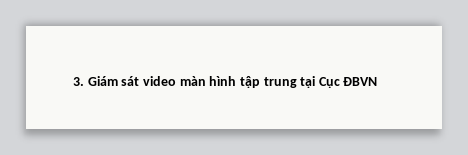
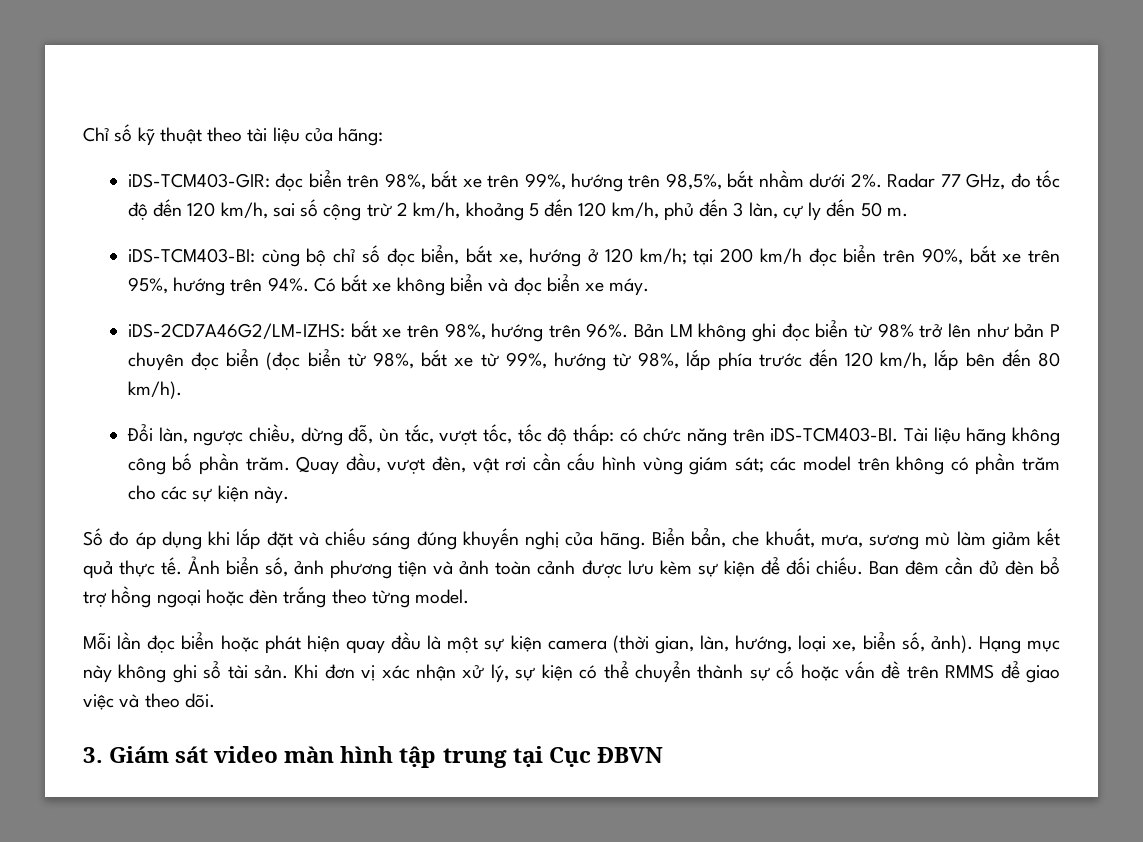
(73, 81) none -> [83,124,384,146] [127,170,1061,192] [127,199,908,221] [127,245,1060,267] [127,274,650,296] [127,320,1060,342] [127,349,1060,371] [127,381,182,399] [126,424,1060,446] [127,453,1060,475] [127,485,289,504] [83,528,1060,550] [83,556,1061,579] [83,586,470,608] [83,632,1060,654] [83,661,1060,683] [83,693,215,710] Chỉ số kỹ thuật theo tài liệu của hãng: // iDS-TCM403-GIR: đọc biển trên 98%, bắt xe trên 99%, hướng trên 98,5%, bắt nhầm dưới 2%. Radar 77 GHz, đo tốc độ đến 120 km/h, sai số cộng trừ 2 km/h, khoảng 5 đến 120 km/h, phủ đến 3 làn, cự ly đến 50 m. // iDS-TCM403-BI: cùng bộ chỉ số đọc biển, bắt xe, hướng ở 120 km/h; tại 200 km/h đọc biển trên 90%, bắt xe trên 95%, hướng trên 94%. Có bắt xe không biển và đọc biển xe máy. // iDS-2CD7A46G2/LM-IZHS: bắt xe trên 98%, hướng trên 96%. Bản LM không ghi đọc biển từ 98% trở lên như bản P chuyên đọc biển (đọc biển từ 98%, bắt xe từ 99%, hướng từ 98%, lắp phía trước đến 120 km/h, lắp bên đến 80 km/h). // Đổi làn, ngược chiều, dừng đỗ, ùn tắc, vượt tốc, tốc độ thấp: có chức năng trên iDS-TCM403-BI. Tài liệu hãng không công bố phần trăm. Quay đầu, vượt đèn, vật rơi cần cấu hình vùng giám sát; các model trên không có phần trăm cho các sự kiện này. // Số đo áp dụng khi lắp đặt và chiếu sáng đúng khuyến nghị của hãng. Biển bẩn, che khuất, mưa, sương mù làm giảm kết quả thực tế. Ảnh biển số, ảnh phương tiện và ảnh toàn cảnh được lưu kèm sự kiện để đối chiếu. Ban đêm cần đủ đèn bổ trợ hồng ngoại hoặc đèn trắng theo từng model. // Mỗi lần đọc biển hoặc phát hiện quay đầu là một sự kiện camera (thời gian, làn, hướng, loại xe, biển số, ảnh). Hạng mục này không ghi sổ tài sản. Khi đơn vị xác nhận xử lý, sự kiện có thể chuyển thành sự cố hoặc vấn đề trên RMMS để giao việc và theo dõi. //

